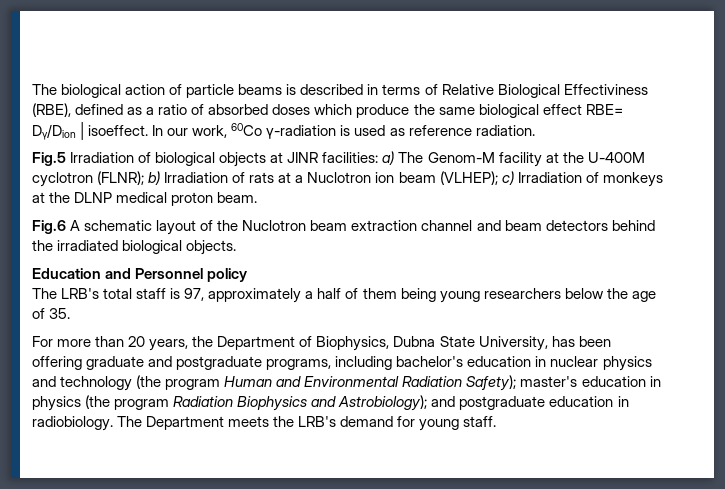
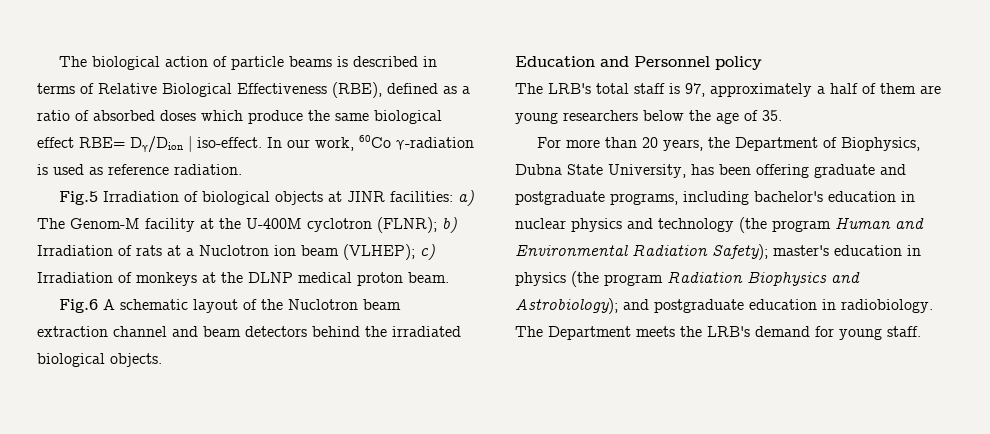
[563,84,648,95] Effectiviness -> [237,83,327,94] Effectiveness
[88,125,149,136] isoeffect. -> [197,137,262,148] iso-effect.
[400,288,436,302] being -> [920,85,941,94] are

